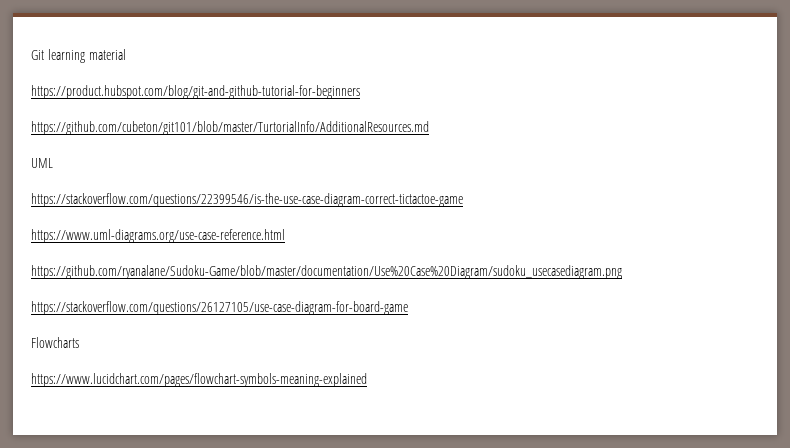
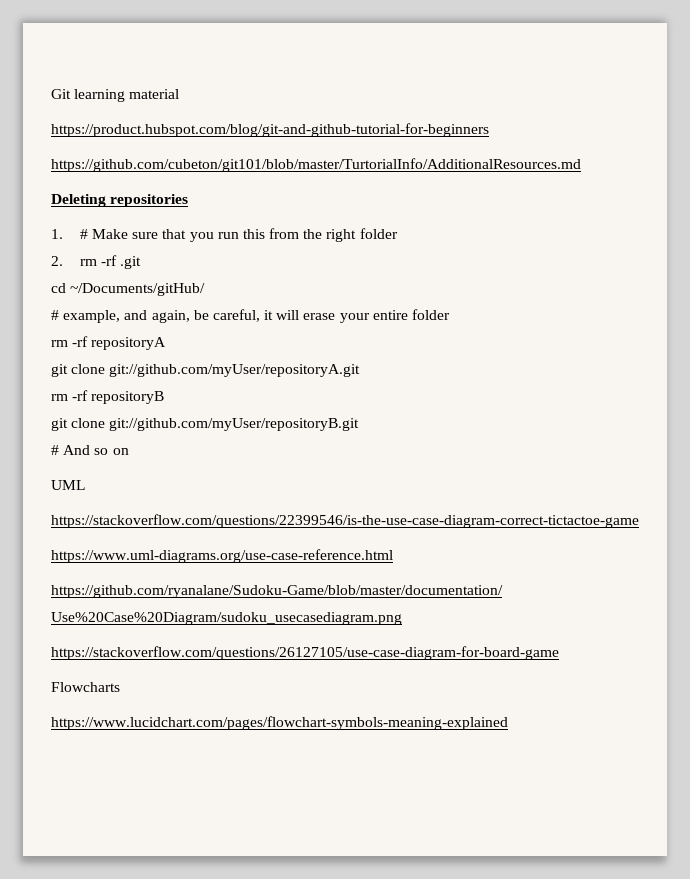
(429, 128) none -> [51,194,189,207] [51,228,398,242] [51,255,142,269] [51,283,206,296] [51,309,451,323] [51,336,167,350] [51,364,361,377] [51,390,165,404] [51,418,360,431] [51,445,129,455] // Deleting repositories // 1. # Make sure that you run this from the right folder // 2. rm -rf .git // cd ~/Documents/gitHub/ // # example, and again, be careful, it will erase your entire folder // rm -rf repositoryA // git clone git://github.com/myUser/repositoryA.git // rm -rf repositoryB // git clone git://github.com/myUser/repositoryB.git // # And so on

